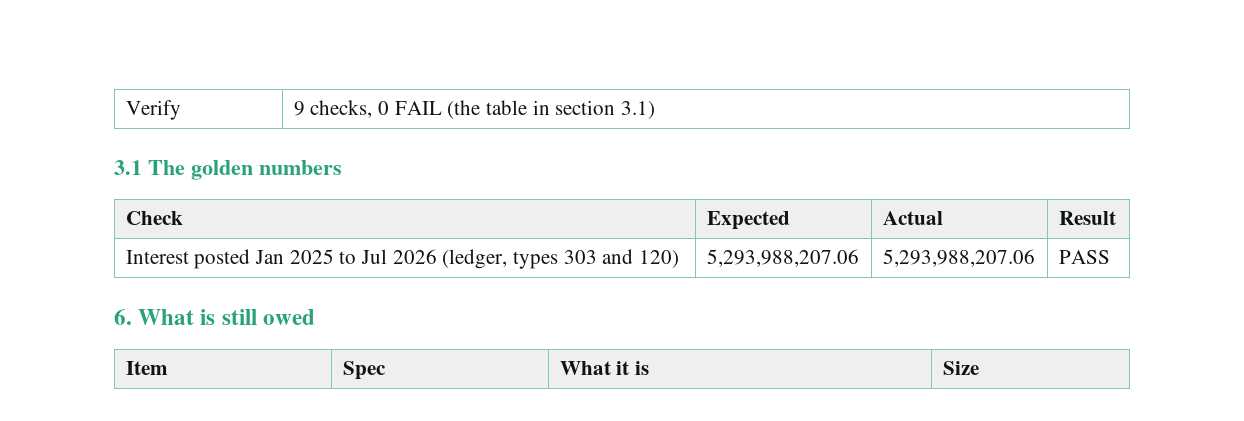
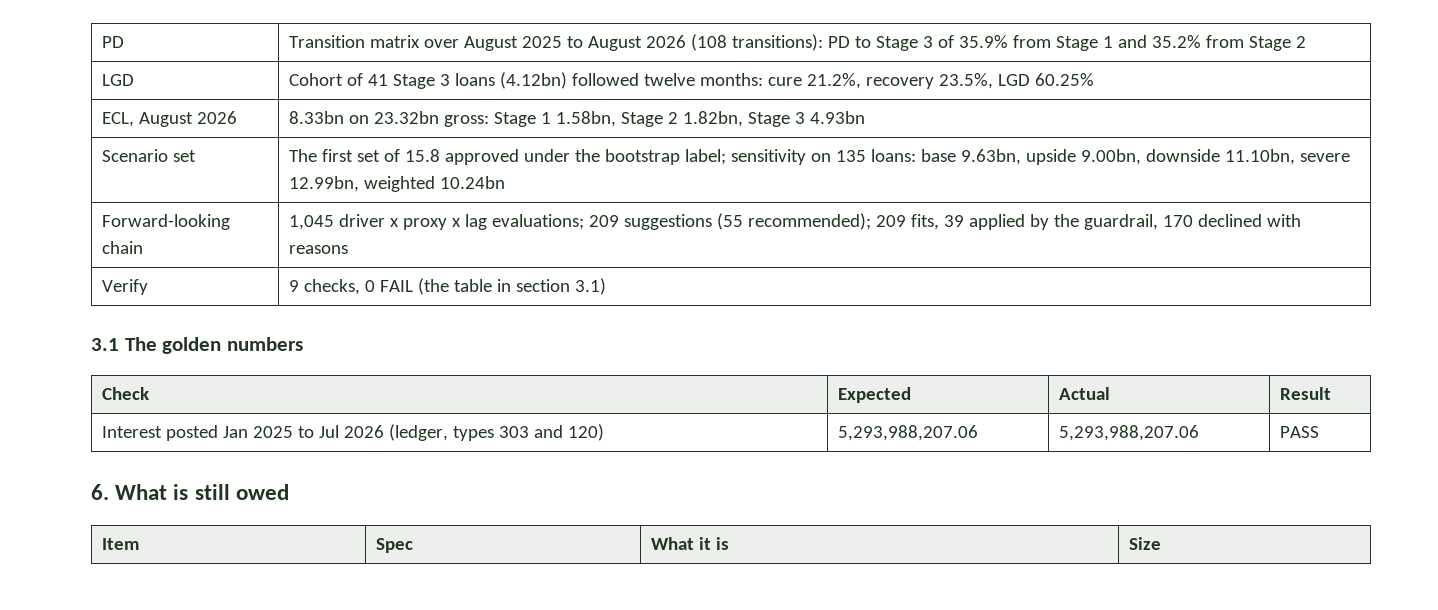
(125, 110) none -> [101,36,124,48] [288,34,1306,51] [101,74,134,86] [288,72,1094,89] [101,111,237,127] [288,111,865,127] [101,149,196,162] [288,149,1350,165] [288,176,505,192] [101,214,230,230] [101,241,143,254] [288,213,1301,230] [288,245,348,254] PD | Transition matrix over August 2025 to August 2026 (108 transitions): PD to Stage 3 of 35.9% from Stage 1 and 35.2% from Stage 2 // LGD | Cohort of 41 Stage 3 loans (4.12bn) followed twelve months: cure 21.2%, recovery 23.5%, LGD 60.25% // ECL, August 2026 | 8.33bn on 23.32bn gross: Stage 1 1.58bn, Stage 2 1.82bn, Stage 3 4.93bn // Scenario set | The first set of 15.8 approved under the bootstrap label; sensitivity on 135 loans: base 9.63bn, upside 9.00bn, downside 11.10bn, severe 12.99bn, weighted 10.24bn // Forward-looking chain | 1,045 driver x proxy x lag evaluations; 209 suggestions (55 recommended); 209 fits, 39 applied by the guardrail, 170 declined with reasons //

